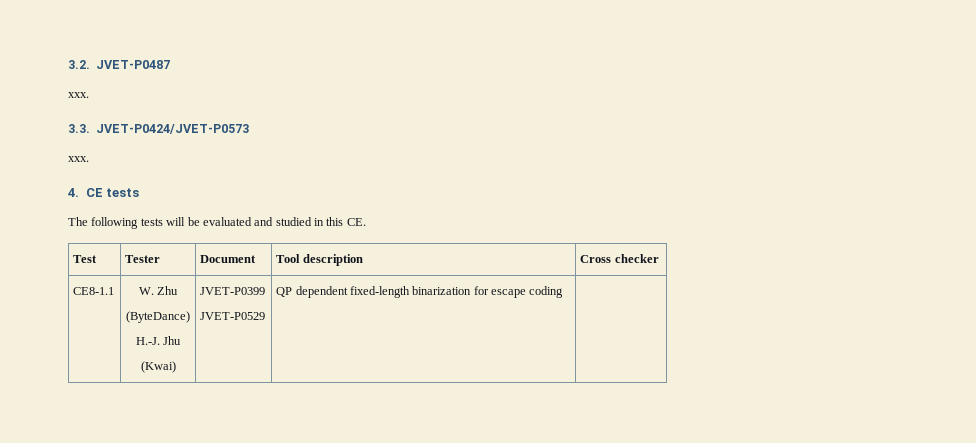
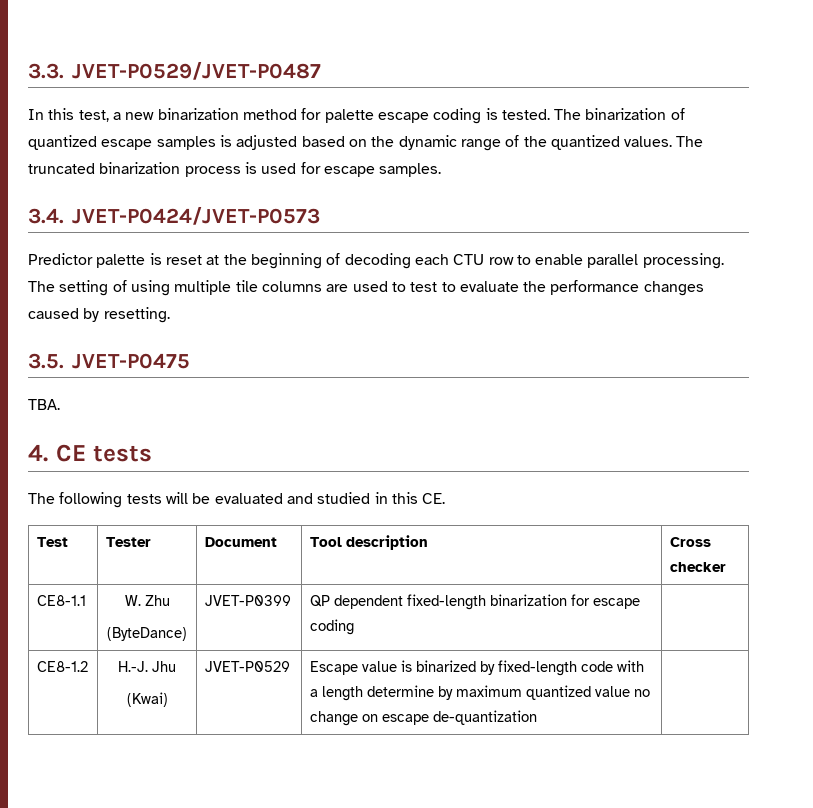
[68,60,171,69] [68,92,89,98] [68,124,250,134] [68,156,89,162] 3.2. JVET-P0487 // xxx. // 3.3. JVET-P0424/JVET-P0573 // xxx. -> [28,61,321,80] [28,108,685,124] [28,135,704,151] [28,162,442,177] [28,206,320,225] [28,253,724,269] [28,280,704,296] [28,307,170,323] [28,353,190,369] [28,399,60,410] 3.3. JVET-P0529/JVET-P0487 // In this test, a new binarization method for palette escape coding is tested. The binarization of quantized escape samples is adjusted based on the dynamic range of the quantized values. The truncated binarization process is used for escape samples. // 3.4. JVET-P0424/JVET-P0573 // Predictor palette is reset at the beginning of decoding each CTU row to enable parallel processing. The setting of using multiple tile columns are used to test to evaluate the performance changes caused by resetting. // 3.5. JVET-P0475 // TBA.
[135,336,182,345] [140,361,176,373] // H.-J. Jhu // (Kwai) -> (187, 634) none
[200,312,266,320] // JVET-P0529 -> (291, 600) none
(564, 292) none -> [36,661,88,672] [118,661,176,672] [126,692,168,707] [204,661,290,672] [309,660,644,676] [309,685,650,701] [309,710,537,726] // CE8-1.2 | H.-J. Jhu // (Kwai) | JVET-P0529 | Escape value is binarized by fixed-length code with a length determine by maximum quantized value no change on escape de-quantization |

